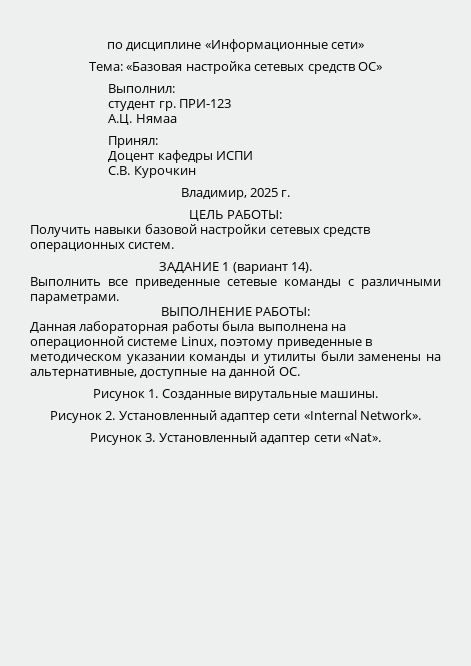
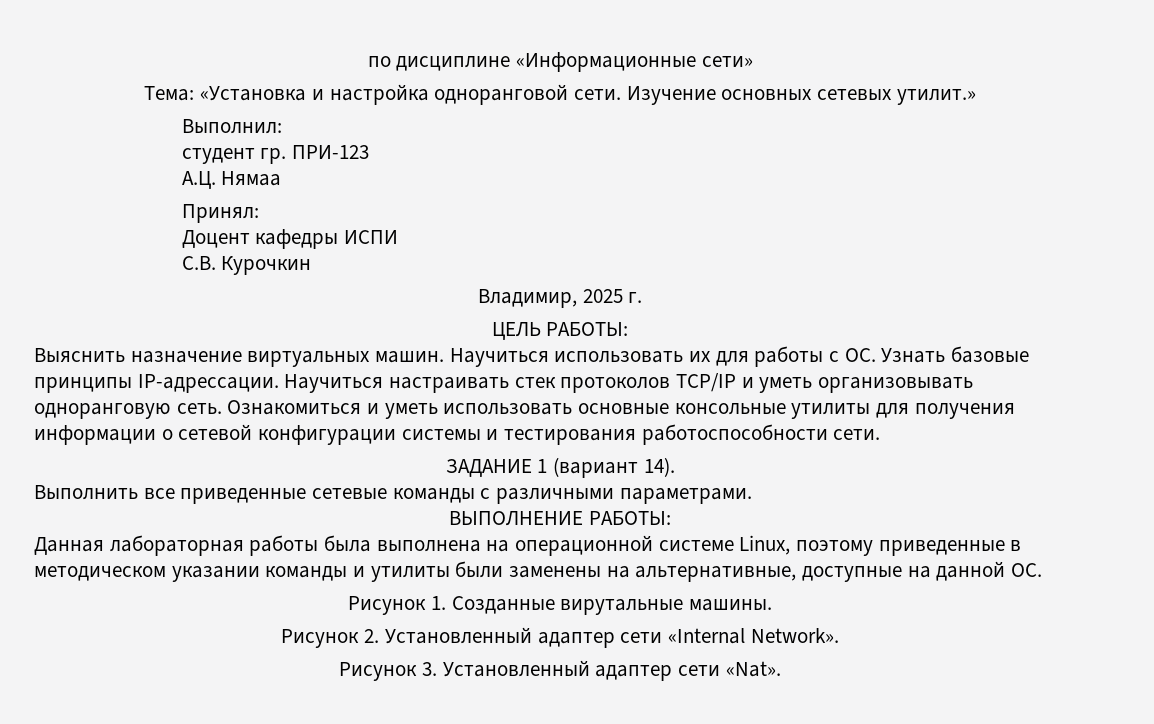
[126,61,382,74] «Базовая настройка сетевых средств ОС» -> [200,84,976,105] «Установка и настройка одноранговой сети. Изучение основных сетевых утилит.»
[30,224,370,237] [30,242,175,252] Получить навыки базовой настройки сетевых средств операционных систем. -> [34,346,1030,367] [34,373,974,393] [34,400,1015,419] [34,424,881,445] Выяснить назначение виртуальных машин. Научиться использовать их для работы с ОС. Узнать базовые принципы IP-адрессации. Научиться настраивать стек протоколов TCP/IP и уметь организовывать одноранговую сеть. Ознакомиться и уметь использовать основные консольные утилиты для получения информации о сетевой конфигурации системы и тестирования работоспособности сети.

